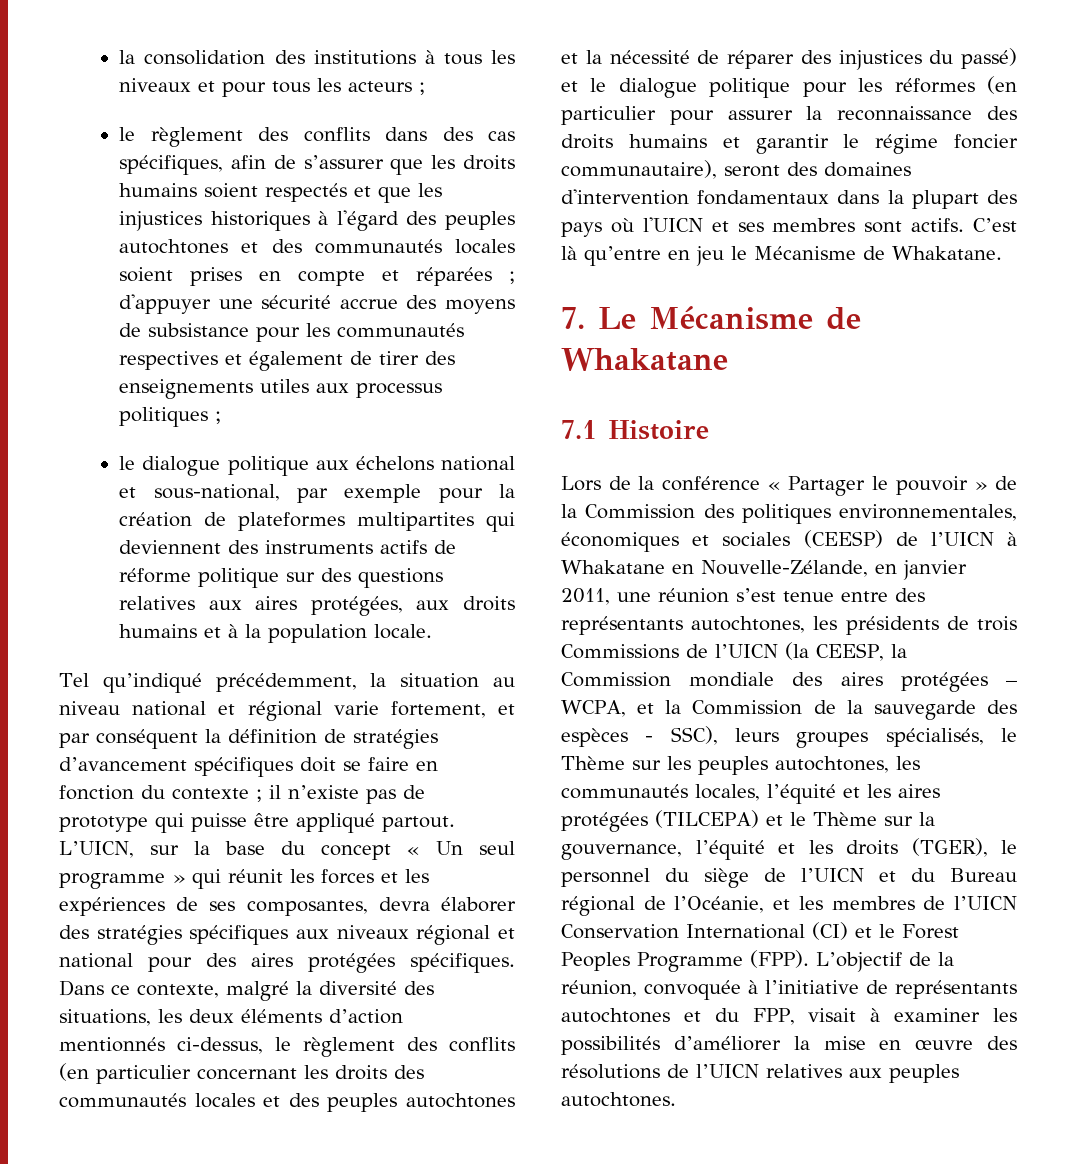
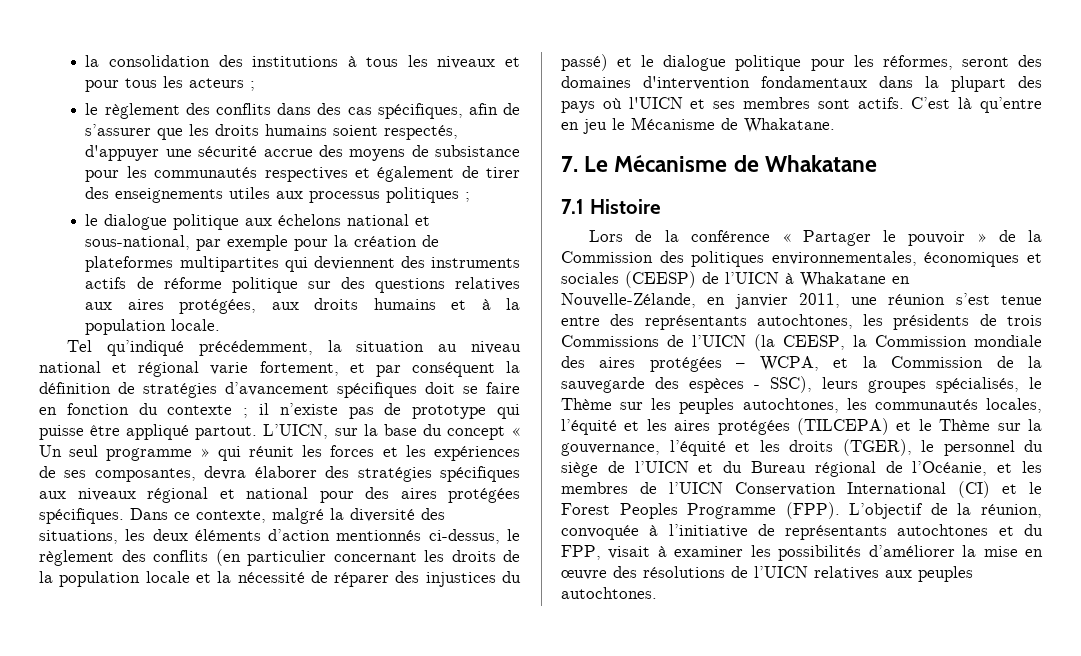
[265,183,443,203] [119,210,515,231] [119,239,515,254] [119,267,515,286] respectés et que les injustices historiques à l'égard des peuples autochtones et des communautés locales soient prises en compte et réparées ; -> [384,125,459,140] respectés,
[394,1065,424,1079] [59,1093,515,1112] des communautés locales et des peuples autochtones -> [503,550,520,562] [39,571,190,587] de la population locale
[894,76,1017,94] [561,106,1017,125] [561,134,1018,154] [561,160,717,179] réformes (en particulier pour assurer la reconnaissance des droits humains et garantir le régime foncier communautaire), -> [882,55,953,70] réformes,

